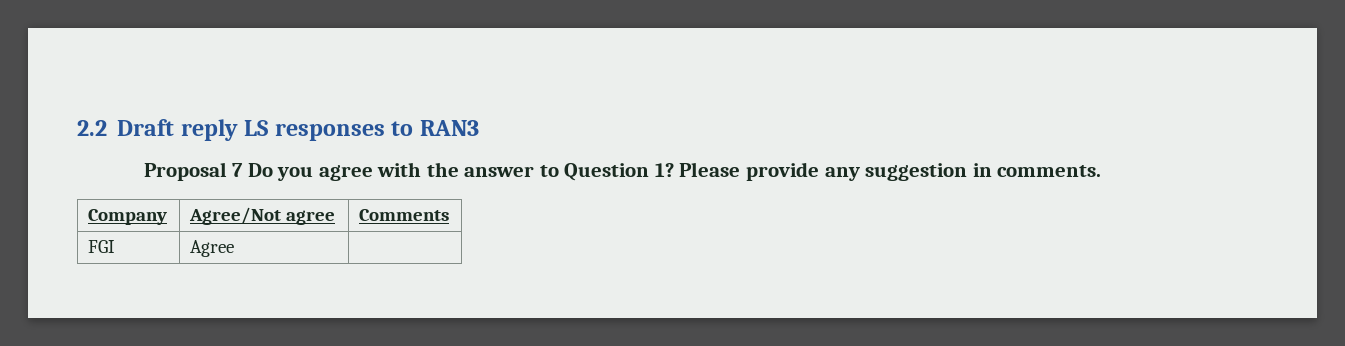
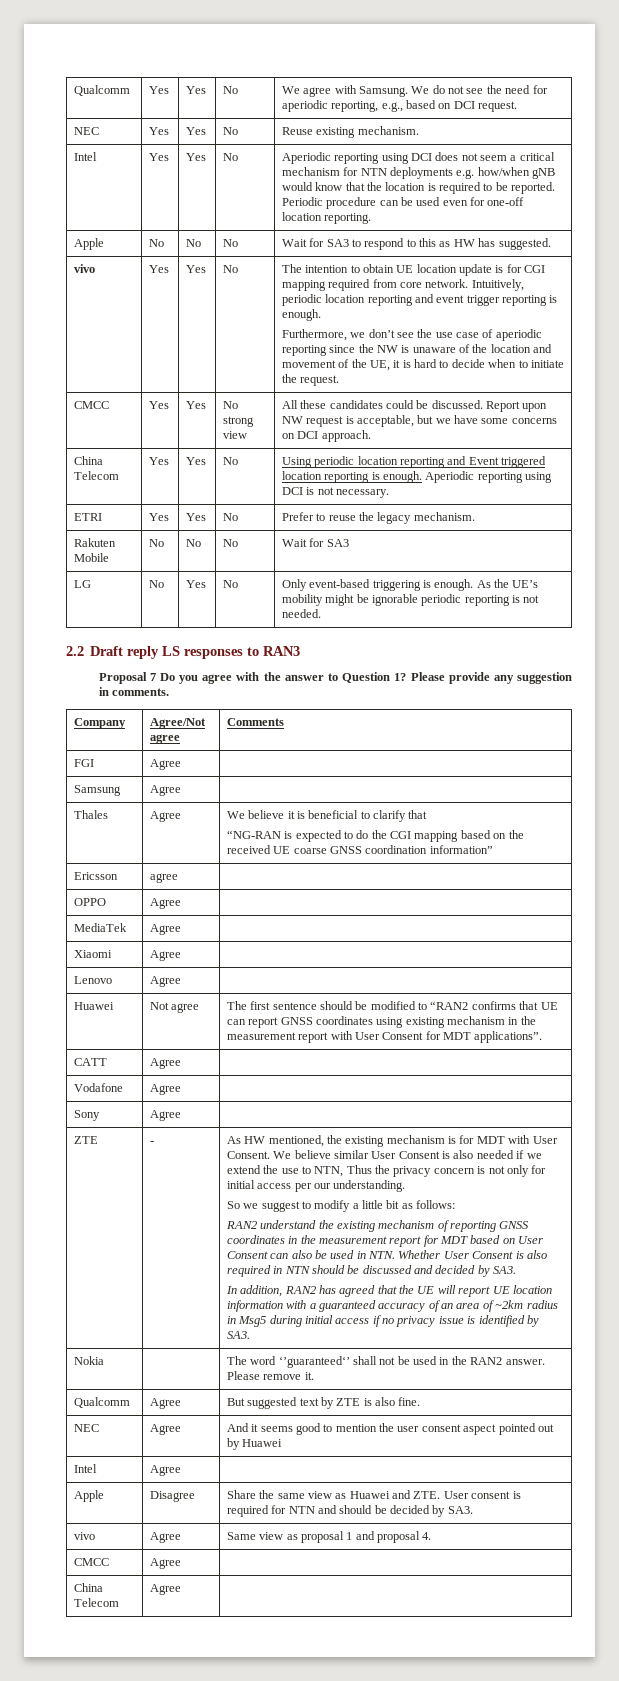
(77, 128) none -> [73,85,130,96] [148,86,169,94] [185,86,206,94] [222,86,238,94] [281,85,548,97] [281,100,518,112] [73,127,99,135] [148,127,169,135] [185,127,206,135] [222,127,238,135] [281,126,419,138] [73,152,97,161] [148,153,169,161] [185,153,206,161] [222,153,238,161] [281,152,555,164] [281,167,556,179] [281,182,556,194] [281,197,525,209] [281,212,372,224] [73,238,104,250] [148,239,164,247] [185,239,201,247] [222,239,238,247] [281,238,551,250] [73,264,95,273] [148,265,169,273] [185,265,206,273] [222,265,238,273] [281,264,546,276] [281,279,524,291] [281,294,558,306] [281,309,321,321] [281,329,542,341] [281,344,553,356] [281,359,564,371] [281,374,340,386] [73,401,109,409] [148,401,169,409] [185,401,206,409] [222,401,238,409] [222,416,254,427] [222,431,247,439] [281,400,548,412] [281,415,557,427] [281,430,371,442] [73,456,103,465] [73,471,119,480] [148,457,169,465] [185,457,206,465] [222,457,238,465] [281,456,547,468] [281,471,553,483] [281,487,389,498] [73,513,102,521] [148,513,169,521] [185,513,206,521] [222,513,238,521] [281,512,475,524] [73,538,116,547] [73,553,109,562] [148,539,164,547] [185,539,201,547] [222,539,238,547] [281,538,349,547] [73,580,91,588] [148,580,164,588] [185,580,206,588] [222,580,238,588] [281,579,539,591] [281,594,540,606] [281,609,321,618] Qualcomm | Yes | Yes | No | We agree with Samsung. We do not see the need for aperiodic reporting, e.g., based on DCI request. // NEC | Yes | Yes | No | Reuse existing mechanism. // Intel | Yes | Yes | No | Aperiodic reporting using DCI does not seem a critical mechanism for NTN deployments e.g. how/when gNB would know that the location is required to be reported. Periodic procedure can be used even for one-off location reporting. // Apple | No | No | No | Wait for SA3 to respond to this as HW has suggested. // vivo | Yes | Yes | No | The intention to obtain UE location update is for CGI mapping required from core network. Intuitively, periodic location reporting and event trigger reporting is enough. // Furthermore, we don’t see the use case of aperiodic reporting since the NW is unaware of the location and movement of the UE, it is hard to decide when to initiate the request. // CMCC | Yes | Yes | No strong view | All these candidates could be discussed. Report upon NW request is acceptable, but we have some concerns on DCI approach. // China Telecom | Yes | Yes | No | Using periodic location reporting and Event triggered location reporting is enough. Aperiodic reporting using DCI is not necessary. // ETRI | Yes | Yes | No | Prefer to reuse the legacy mechanism. // Rakuten Mobile | No | No | No | Wait for SA3 // LG | No | Yes | No | Only event-based triggering is enough. As the UE’s mobility might be ignorable periodic reporting is not needed. //
(235, 248) none -> [73,785,121,796] [149,785,181,796] [73,810,108,819] [149,811,181,822] [226,810,428,822] [226,830,524,842] [226,845,493,854] [73,872,118,880] [149,873,178,883] [73,898,106,906] [149,898,181,909] [73,923,127,932] [149,924,181,935] [73,950,112,958] [149,950,181,961] [73,976,112,984] [149,976,181,987] [73,1002,114,1010] [149,1002,200,1013] [226,1001,558,1010] [226,1016,536,1028] [226,1031,543,1043] [73,1058,107,1066] [149,1058,181,1069] [73,1083,123,1092] [149,1084,181,1095] [73,1110,100,1121] [149,1110,181,1121] [73,1136,98,1144] [149,1141,154,1144] [226,1135,558,1147] [226,1150,542,1159] [226,1165,547,1177] [226,1180,406,1192] [226,1200,456,1212] [225,1220,530,1232] [226,1235,544,1247] [226,1250,547,1259] [226,1265,517,1277] [225,1285,552,1297] [226,1300,558,1312] [226,1315,539,1327] [226,1331,250,1339] [73,1356,104,1365] [226,1356,545,1368] [226,1371,314,1380] [73,1397,130,1408] [149,1398,181,1409] [226,1397,421,1409] [73,1424,99,1432] [149,1424,181,1435] [226,1423,554,1435] [226,1438,283,1450] [73,1464,97,1473] [149,1465,181,1476] [73,1490,104,1502] [149,1491,195,1502] [226,1490,521,1499] [226,1505,473,1517] [73,1532,95,1540] [149,1532,181,1543] [226,1531,432,1543] [73,1558,109,1566] [149,1558,181,1569] [73,1583,103,1592] [73,1598,119,1607] [149,1584,181,1595] // Samsung | Agree | // Thales | Agree | We believe it is beneficial to clarify that // “NG-RAN is expected to do the CGI mapping based on the received UE coarse GNSS coordination information” // Ericsson | agree | // OPPO | Agree | // MediaTek | Agree | // Xiaomi | Agree | // Lenovo | Agree | // Huawei | Not agree | The first sentence should be modified to “RAN2 confirms that UE can report GNSS coordinates using existing mechanism in the measurement report with User Consent for MDT applications”. // CATT | Agree | // Vodafone | Agree | // Sony | Agree | // ZTE | - | As HW mentioned, the existing mechanism is for MDT with User Consent. We believe similar User Consent is also needed if we extend the use to NTN, Thus the privacy concern is not only for initial access per our understanding. // So we suggest to modify a little bit as follows: // RAN2 understand the existing mechanism of reporting GNSS coordinates in the measurement report for MDT based on User Consent can also be used in NTN. Whether User Consent is also required in NTN should be discussed and decided by SA3. // In addition, RAN2 has agreed that the UE will report UE location information with a guaranteed accuracy of an area of ~2km radius in Msg5 during initial access if no privacy issue is identified by SA3. // Nokia | | The word ‘’guaranteed‘’ shall not be used in the RAN2 answer. Please remove it. // Qualcomm | Agree | But suggested text by ZTE is also fine. // NEC | Agree | And it seems good to mention the user consent aspect pointed out by Huawei // Intel | Agree | // Apple | Disagree | Share the same view as Huawei and ZTE. User consent is required for NTN and should be decided by SA3. // vivo | Agree | Same view as proposal 1 and proposal 4. // CMCC | Agree | // China Telecom | Agree |

